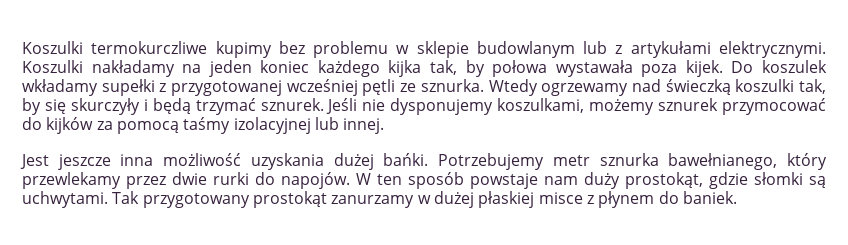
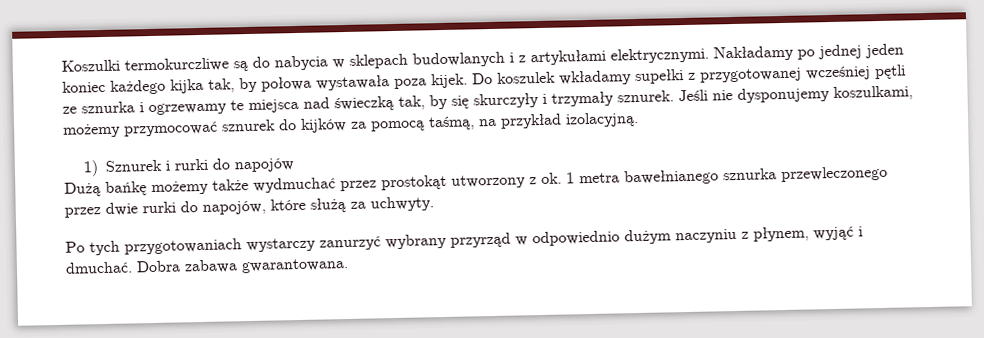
[215,41,826,58] [22,60,202,77] kupimy bez problemu w sklepie budowlanym lub z artykułami elektrycznymi. Koszulki nakładamy na -> [233,44,862,72] są do nabycia w sklepach budowlanych i z artykułami elektrycznymi. Nakładamy po jednej
[420,79,629,96] sznurka. Wtedy ogrzewamy -> [81,98,299,116] sznurka i ogrzewamy te miejsca
[735,79,795,92] koszulki -> (394, 104) none
[152,98,256,115] będą trzymać -> [551,91,614,107] trzymały
[658,98,826,115] sznurek przymocować -> [123,119,276,137] przymocować sznurek
[183,117,385,134] [20,153,828,170] [22,172,826,189] [22,191,737,208] taśmy izolacyjnej lub innej. // Jest jeszcze inna możliwość uzyskania dużej bańki. Potrzebujemy metr sznurka bawełnianego, który przewlekamy przez dwie rurki do napojów. W ten sposób powstaje nam duży prostokąt, gdzie słomki są uchwytami. Tak przygotowany prostokąt zanurzamy w dużej płaskiej misce z płynem do baniek. -> [428,111,639,131] [82,158,295,177] [64,165,888,197] [64,196,434,218] [65,226,863,256] [65,257,349,274] taśmą, na przykład izolacyjną. // 1) Sznurek i rurki do napojów // Dużą bańkę możemy także wydmuchać przez prostokąt utworzony z ok. 1 metra bawełnianego sznurka przewleczonego przez dwie rurki do napojów, które służą za uchwyty. // Po tych przygotowaniach wystarczy zanurzyć wybrany przyrząd w odpowiednio dużym naczyniu z płynem, wyjąć i dmuchać. Dobra zabawa gwarantowana.

